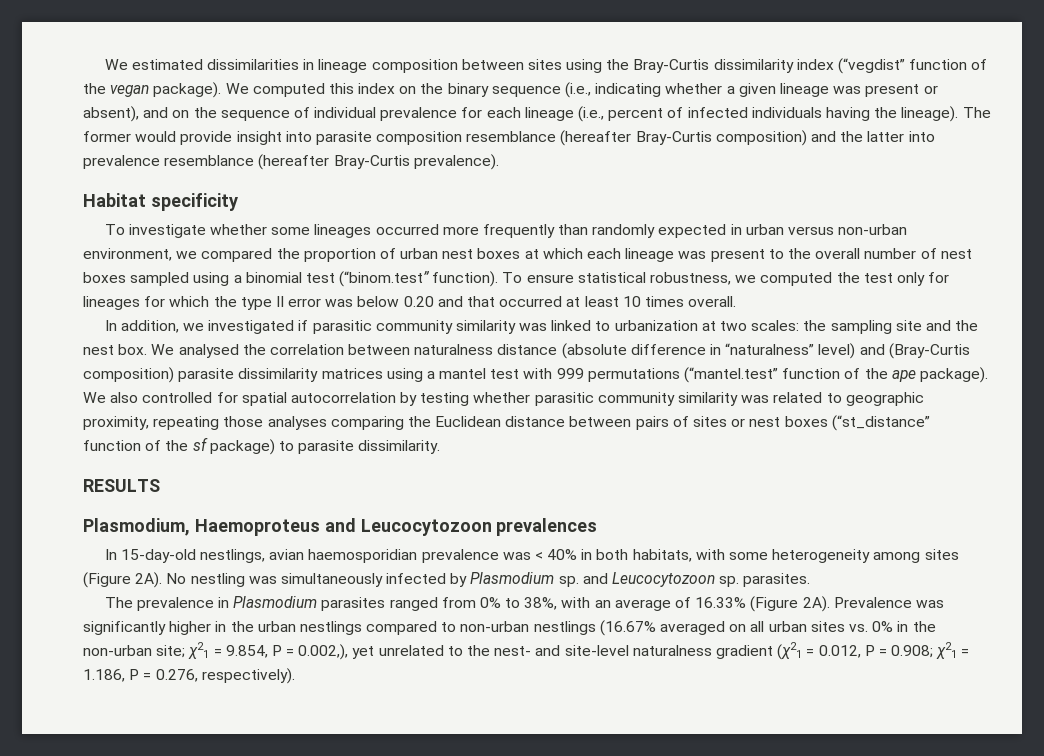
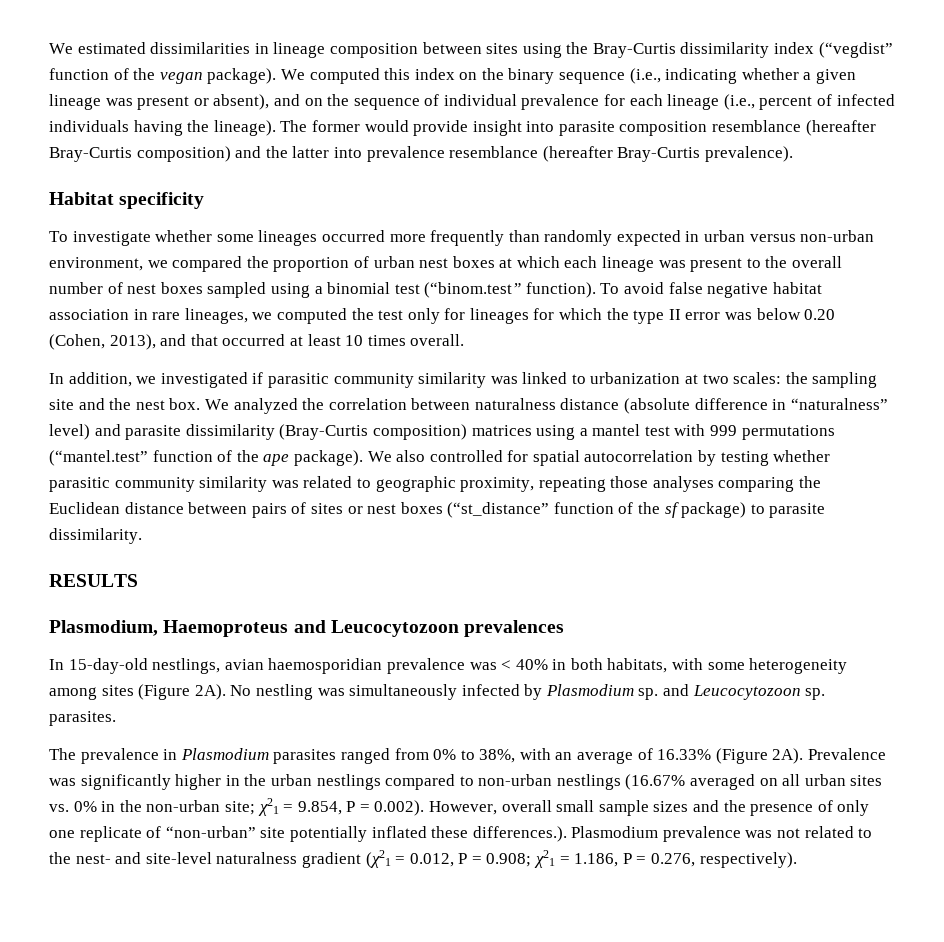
[526,272,732,285] ensure statistical robustness, -> [624,282,822,298] [49,308,248,324] avoid false negative habitat association in rare lineages,
(434, 301) none -> [49,334,156,350] (Cohen, 2013),
[178,344,239,358] analysed -> [233,398,298,414] analyzed
[888,343,970,359] [83,367,319,383] (Bray-Curtis composition) parasite dissimilarity -> [125,424,467,440] parasite dissimilarity (Bray-Curtis composition)
[298,644,444,660] 0.002,), yet unrelated -> [374,800,870,816] [49,826,854,842] 0.002). However, overall small sample sizes and the presence of only one replicate of “non-urban” site potentially inflated these differences.). Plasmodium prevalence was not related

